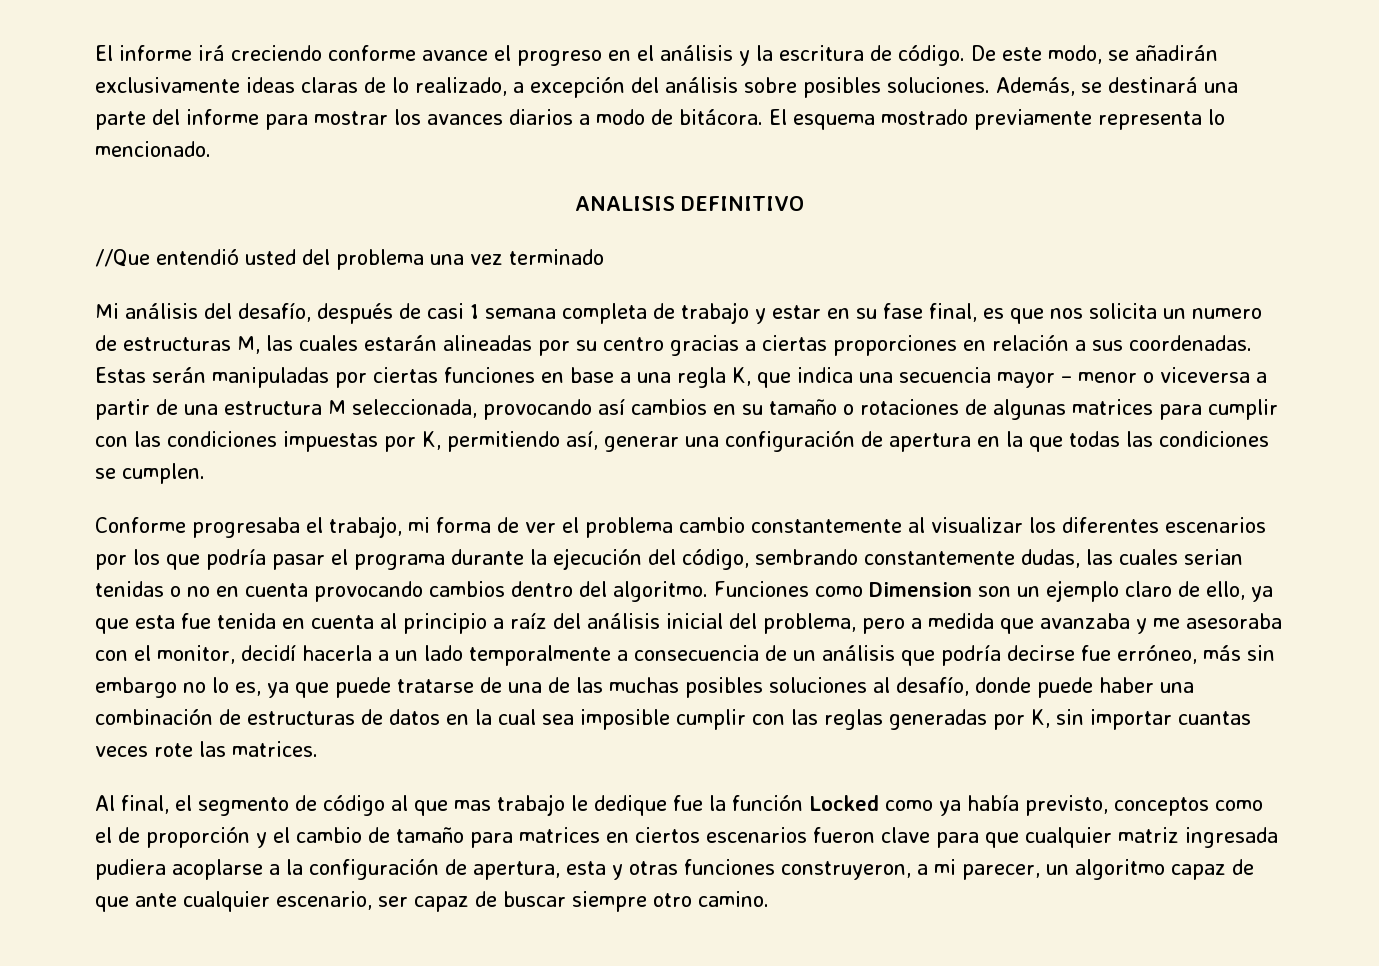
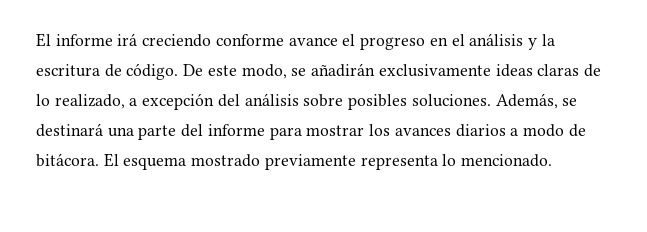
[575,196,804,211] [95,249,604,270] [95,302,1262,324] [95,335,1252,356] [95,367,1267,388] [95,399,1278,420] [95,431,1269,452] [95,463,205,484] [95,516,1266,538] [95,548,1243,570] [95,580,1273,602] [95,613,1282,634] [95,645,1275,666] [95,677,1194,698] [95,709,1251,730] [95,741,318,757] [95,794,1263,816] [95,827,1278,848] [95,859,1254,880] [95,891,769,912] // ANALISIS DEFINITIVO // //Que entendió usted del problema una vez terminado // Mi análisis del desafío, después de casi 1 semana completa de trabajo y estar en su fase final, es que nos solicita un numero de estructuras M, las cuales estarán alineadas por su centro gracias a ciertas proporciones en relación a sus coordenadas. Estas serán manipuladas por ciertas funciones en base a una regla K, que indica una secuencia mayor – menor o viceversa a partir de una estructura M seleccionada, provocando así cambios en su tamaño o rotaciones de algunas matrices para cumplir con las condiciones impuestas por K, permitiendo así, generar una configuración de apertura en la que todas las condiciones se cumplen. // Conforme progresaba el trabajo, mi forma de ver el problema cambio constantemente al visualizar los diferentes escenarios por los que podría pasar el programa durante la ejecución del código, sembrando constantemente dudas, las cuales serian tenidas o no en cuenta provocando cambios dentro del algoritmo. Funciones como Dimension son un ejemplo claro de ello, ya que esta fue tenida en cuenta al principio a raíz del análisis inicial del problema, pero a medida que avanzaba y me asesoraba con el monitor, decidí hacerla a un lado temporalmente a consecuencia de un análisis que podría decirse fue erróneo, más sin embargo no lo es, ya que puede tratarse de una de las muchas posibles soluciones al desafío, donde puede haber una combinación de estructuras de datos en la cual sea imposible cumplir con las reglas generadas por K, sin importar cuantas veces rote las matrices. // Al final, el segmento de código al que mas trabajo le dedique fue la función Locked como ya había previsto, conceptos como el de proporción y el cambio de tamaño para matrices en ciertos escenarios fueron clave para que cualquier matriz ingresada pudiera acoplarse a la configuración de apertura, esta y otras funciones construyeron, a mi parecer, un algoritmo capaz de que ante cualquier escenario, ser capaz de buscar siempre otro camino. -> (553, 160) none

